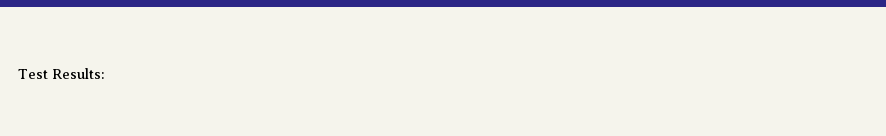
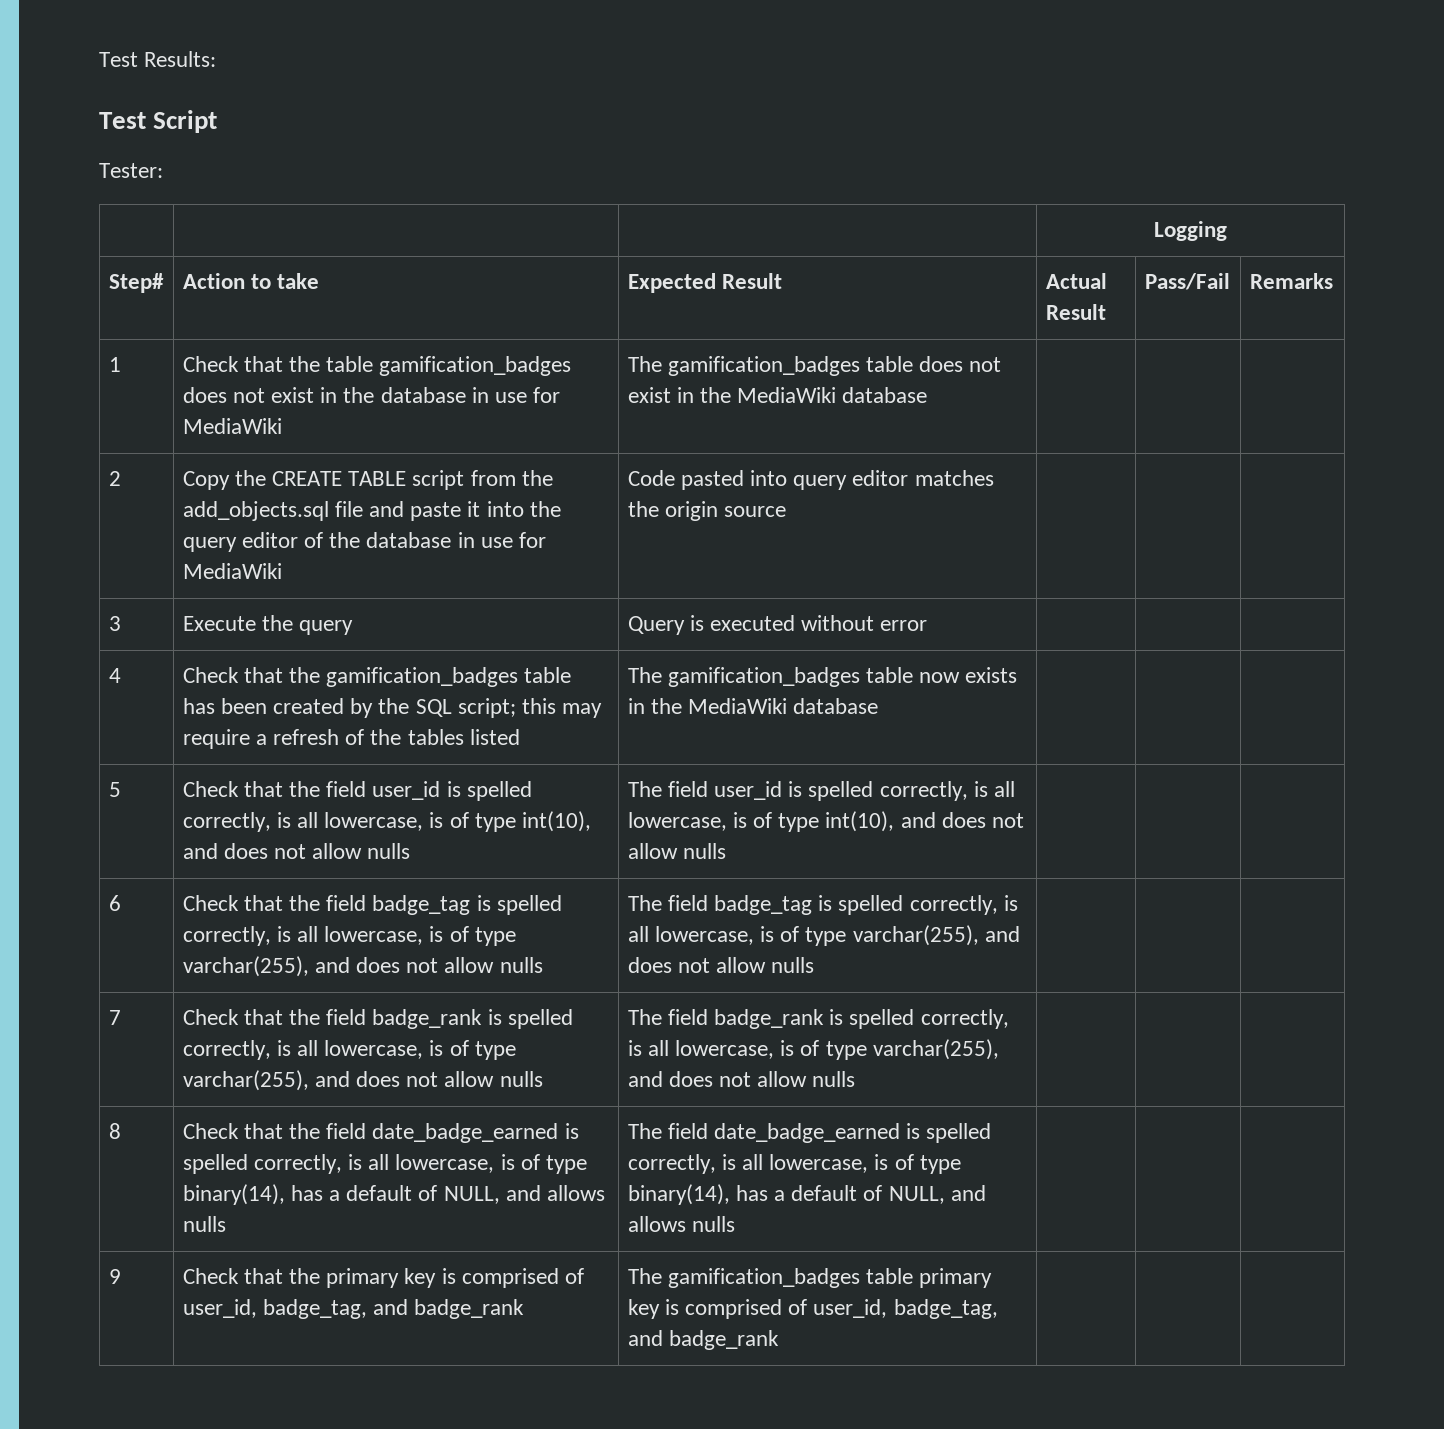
(105, 73) none -> [99,110,218,133] [99,163,163,178] [1154,221,1227,241] [108,273,164,293] [182,273,319,289] [627,273,782,293] [1045,273,1107,289] [1045,304,1106,320] [1144,273,1230,290] [1249,273,1333,289] [108,357,121,372] [182,356,572,376] [182,387,561,403] [182,418,282,434] [627,356,1002,376] [627,387,928,403] [108,471,121,486] [182,470,553,490] [182,501,561,521] [182,532,547,552] [182,563,282,579] [627,470,994,490] [627,501,786,521] [108,616,121,631] [182,615,353,635] [627,615,928,635] [108,668,121,683] [182,667,572,687] [182,698,603,718] [182,729,520,749] [627,667,1018,687] [627,698,879,714] [108,782,121,797] [182,781,532,801] [182,811,592,832] [182,843,411,859] [627,781,1016,801] [627,811,1025,832] [627,843,726,859] [108,895,121,911] [182,895,562,915] [182,926,516,946] [182,956,543,977] [627,895,1018,915] [627,925,1020,946] [627,957,815,973] [108,1010,121,1025] [182,1009,573,1029] [182,1040,516,1060] [182,1070,543,1091] [627,1009,1009,1029] [627,1039,999,1060] [627,1071,856,1087] [108,1123,121,1139] [182,1123,579,1143] [182,1154,588,1174] [182,1184,606,1205] [182,1216,226,1232] [627,1123,992,1143] [627,1154,961,1174] [627,1184,986,1205] [627,1216,735,1232] [108,1269,121,1284] [182,1268,585,1288] [182,1299,525,1319] [627,1268,993,1288] [627,1299,998,1319] [627,1330,779,1350] // Test Script // Tester: // | | | Logging // Step# | Action to take | Expected Result | Actual Result | Pass/Fail | Remarks // 1 | Check that the table gamification_badges does not exist in the database in use for MediaWiki | The gamification_badges table does not exist in the MediaWiki database | | | // 2 | Copy the CREATE TABLE script from the add_objects.sql file and paste it into the query editor of the database in use for MediaWiki | Code pasted into query editor matches the origin source | | | // 3 | Execute the query | Query is executed without error | | | // 4 | Check that the gamification_badges table has been created by the SQL script; this may require a refresh of the tables listed | The gamification_badges table now exists in the MediaWiki database | | | // 5 | Check that the field user_id is spelled correctly, is all lowercase, is of type int(10), and does not allow nulls | The field user_id is spelled correctly, is all lowercase, is of type int(10), and does not allow nulls | | | // 6 | Check that the field badge_tag is spelled correctly, is all lowercase, is of type varchar(255), and does not allow nulls | The field badge_tag is spelled correctly, is all lowercase, is of type varchar(255), and does not allow nulls | | | // 7 | Check that the field badge_rank is spelled correctly, is all lowercase, is of type varchar(255), and does not allow nulls | The field badge_rank is spelled correctly, is all lowercase, is of type varchar(255), and does not allow nulls | | | // 8 | Check that the field date_badge_earned is spelled correctly, is all lowercase, is of type binary(14), has a default of NULL, and allows nulls | The field date_badge_earned is spelled correctly, is all lowercase, is of type binary(14), has a default of NULL, and allows nulls | | | // 9 | Check that the primary key is comprised of user_id, badge_tag, and badge_rank | The gamification_badges table primary key is comprised of user_id, badge_tag, and badge_rank | | |

